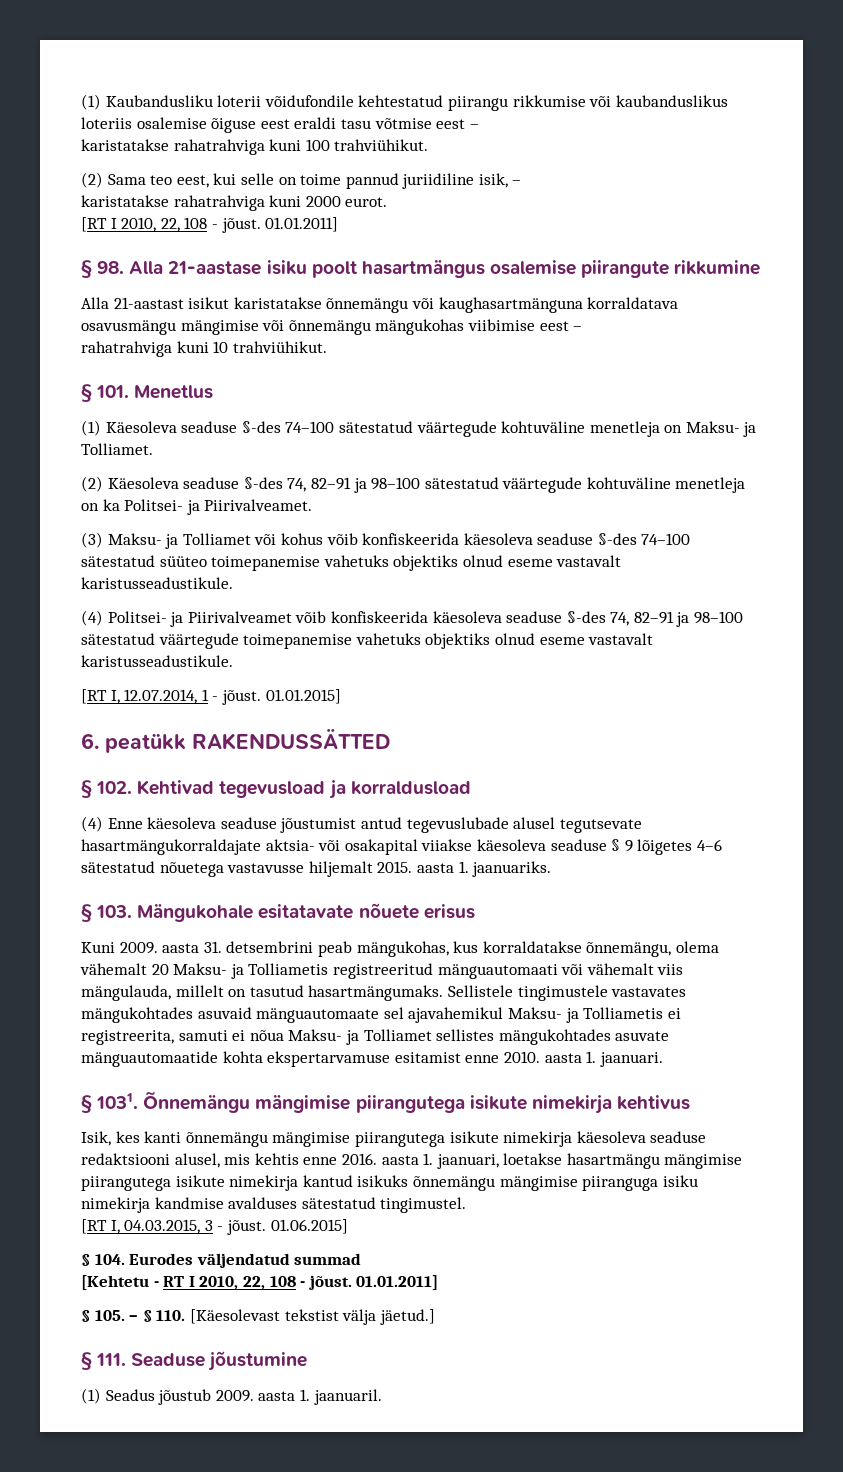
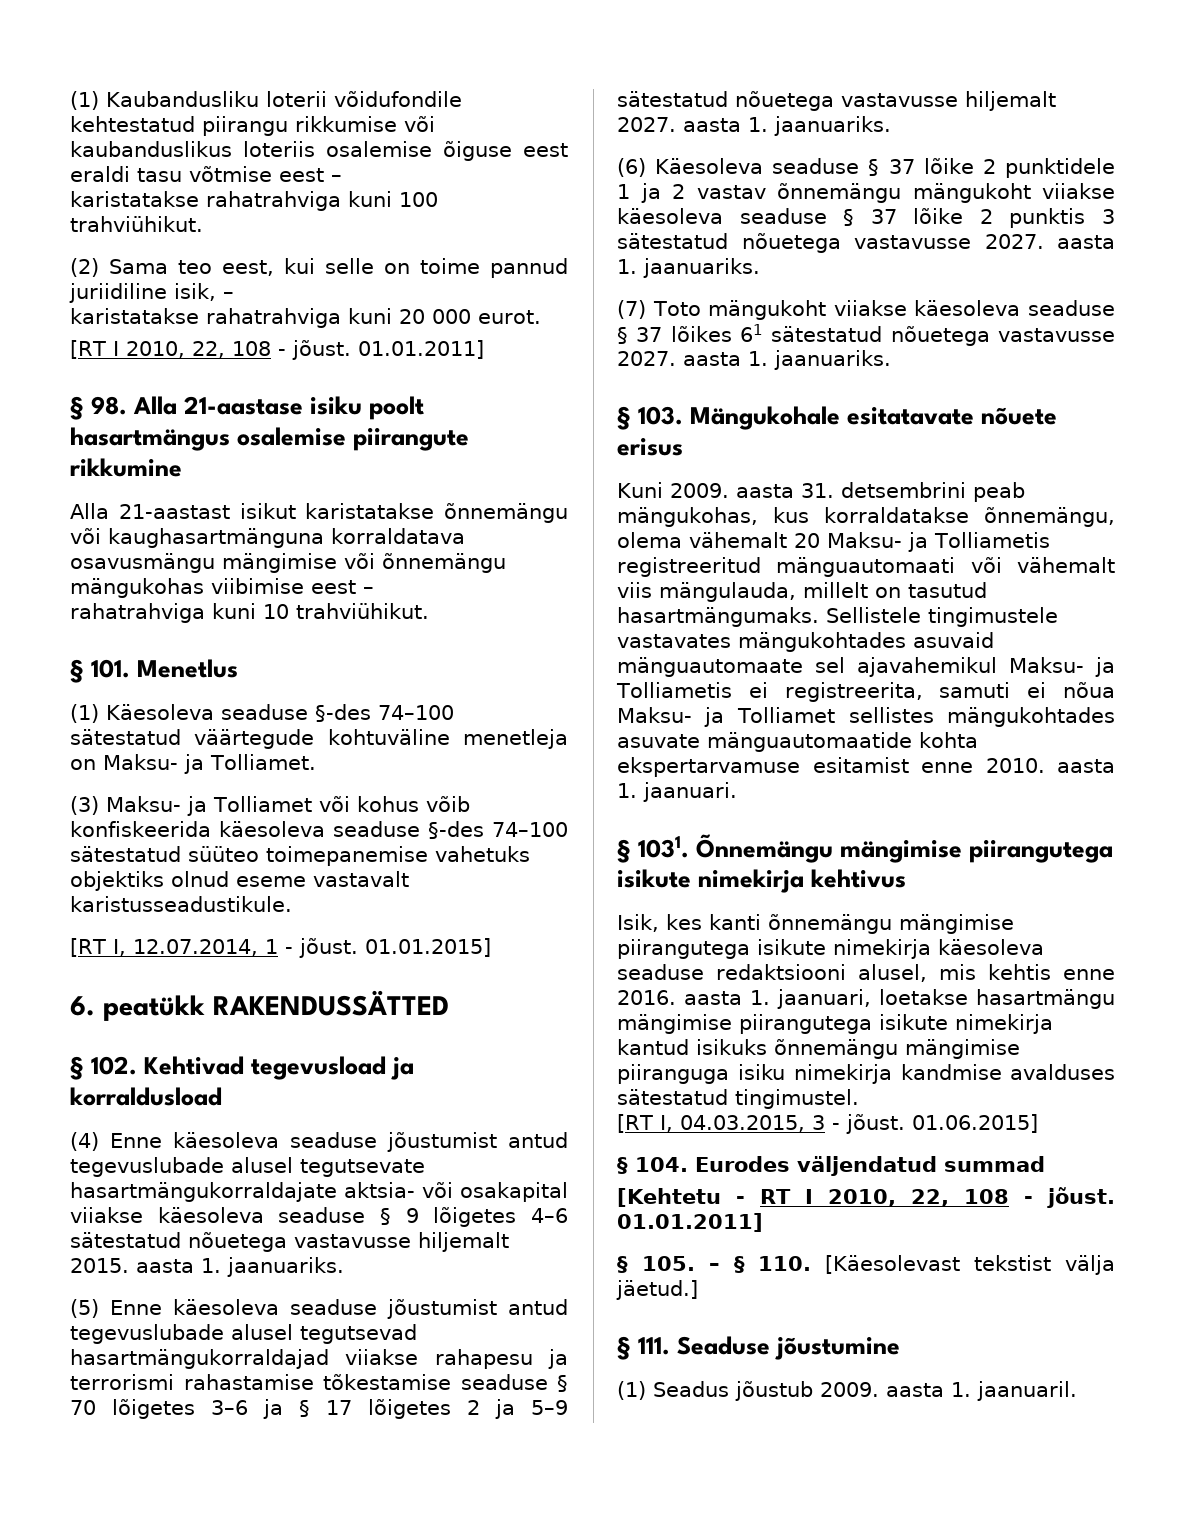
[305,196,341,207] 2000 -> [398,309,471,324] 20 000
[81,476,746,493] [81,499,313,515] // (2) Käesoleva seaduse §-des 74, 82–91 ja 98–100 sätestatud väärtegude kohtuväline menetleja on ka Politsei- ja Piirivalveamet. -> (316, 762) none
[81,610,744,627] [81,633,654,649] [81,655,233,667] // (4) Politsei- ja Piirivalveamet võib konfiskeerida käesoleva seaduse §-des 74, 82–91 ja 98–100 sätestatud väärtegude toimepanemise vahetuks objektiks olnud eseme vastavalt karistusseadustikule. -> (292, 904) none
(552, 869) none -> [70,1299,568,1319] [70,1324,417,1344] [70,1349,568,1369] [70,1374,568,1392] [70,1399,568,1419] [617,91,1056,111] [617,116,891,136] [617,158,1115,178] [617,183,1115,203] [617,208,1115,228] [617,233,1115,253] [617,258,760,278] [617,300,1115,320] [617,324,1115,346] [617,350,891,370] // (5) Enne käesoleva seaduse jõustumist antud tegevuslubade alusel tegutsevad hasartmängukorraldajad viiakse rahapesu ja terrorismi rahastamise tõkestamise seaduse § 70 lõigetes 3–6 ja § 17 lõigetes 2 ja 5–9 sätestatud nõuetega vastavusse hiljemalt 2027. aasta 1. jaanuariks. // (6) Käesoleva seaduse § 37 lõike 2 punktidele 1 ja 2 vastav õnnemängu mängukoht viiakse käesoleva seaduse § 37 lõike 2 punktis 3 sätestatud nõuetega vastavusse 2027. aasta 1. jaanuariks. // (7) Toto mängukoht viiakse käesoleva seaduse § 37 lõikes 61 sätestatud nõuetega vastavusse 2027. aasta 1. jaanuariks.

